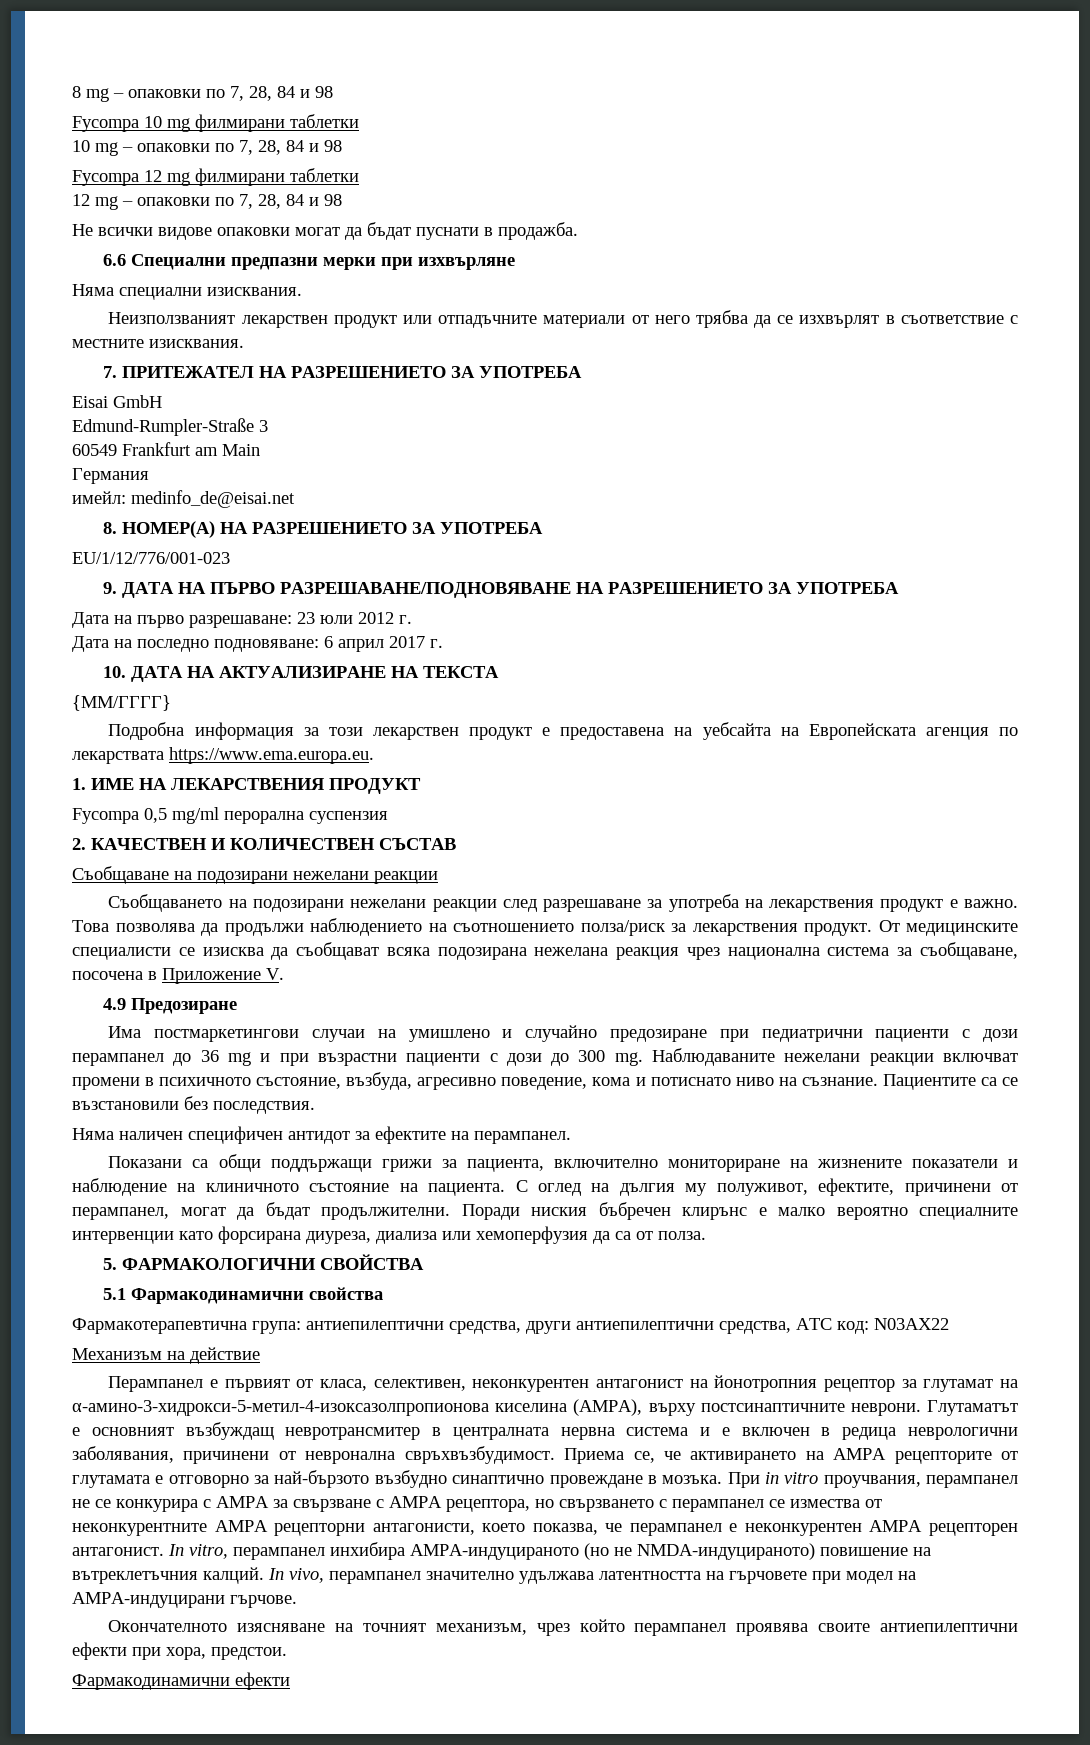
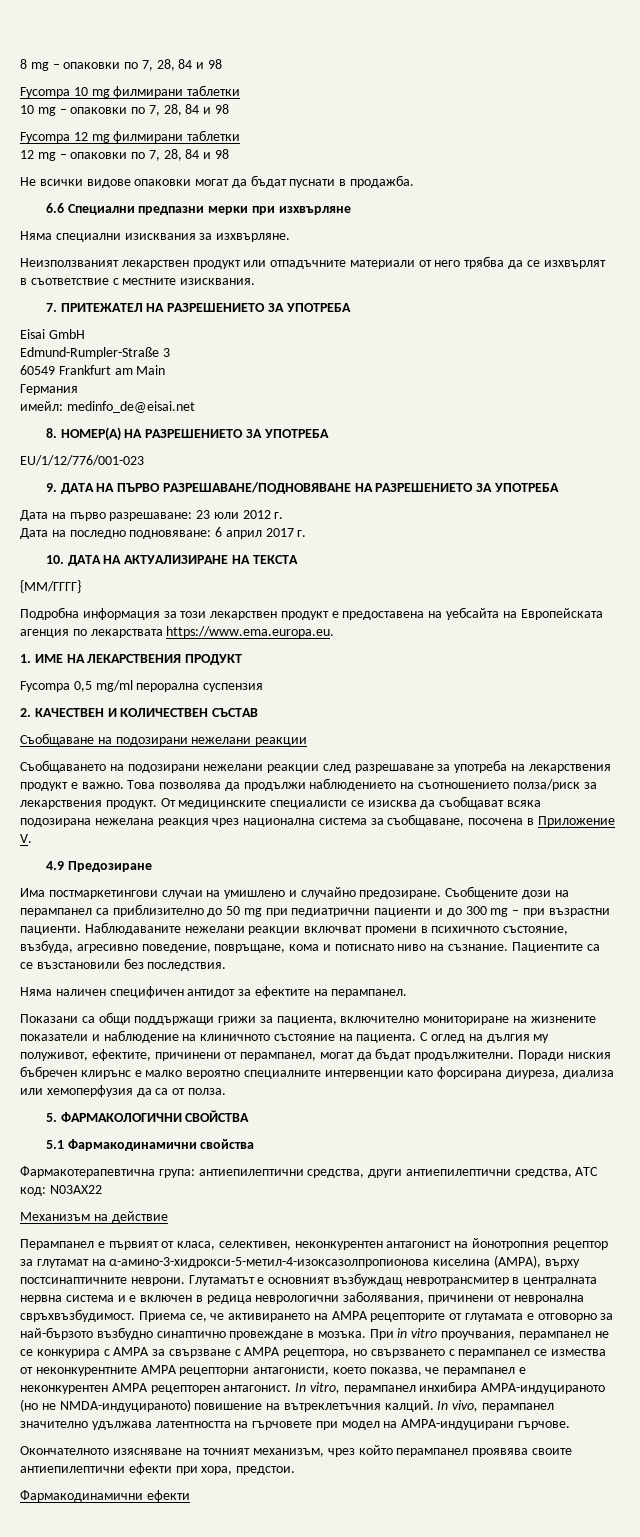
[207,287,302,296] изисквания. -> [124,233,291,242] изисквания за изхвърляне.
[609,1029,1018,1042] [72,1050,643,1066] предозиране при педиатрични пациенти с дози перампанел до 36 mg и при възрастни пациенти с дози до 300 mg. -> [359,886,569,899] [20,904,610,917] [20,926,81,935] предозиране. Съобщените дози на перампанел са приблизително до 50 mg при педиатрични пациенти и до 300 mg – при възрастни пациенти.
(588, 1083) none -> [214,944,286,953] повръщане,

